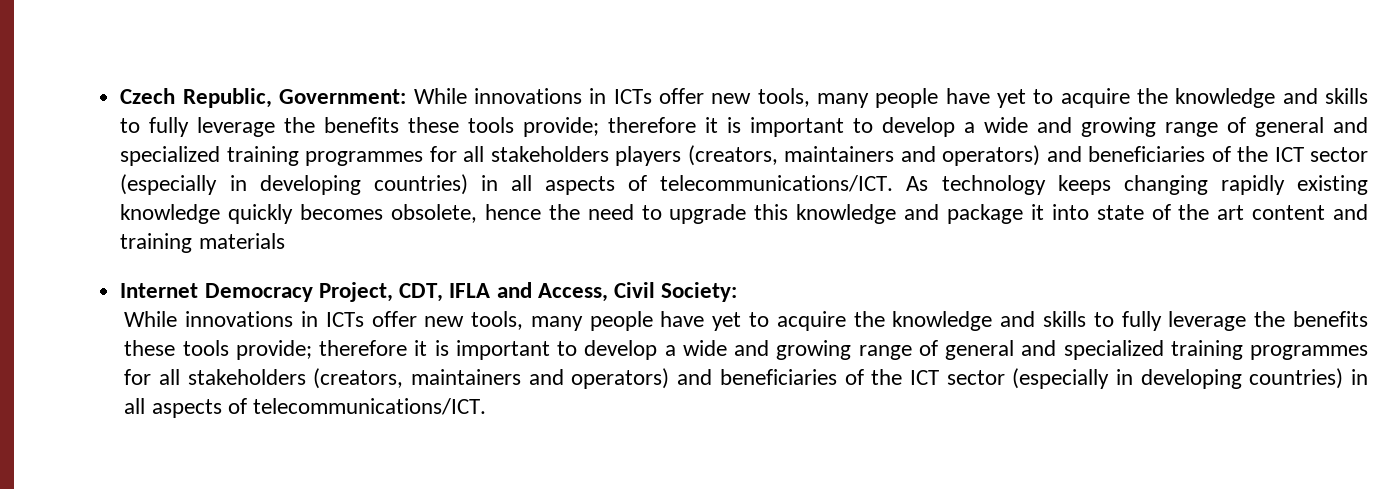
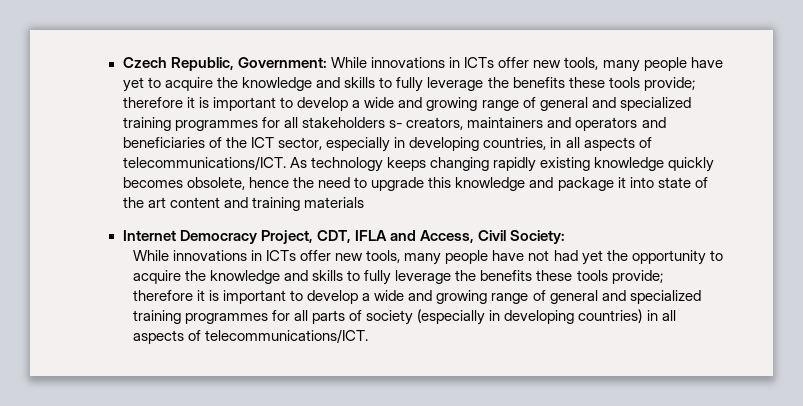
[615,145,1369,166] [120,174,468,195] players (creators, maintainers and operators) and beneficiaries of the ICT sector (especially in developing countries) -> [389,117,666,131] [122,137,547,152] s- creators, maintainers and operators and beneficiaries of the ICT sector, especially in developing countries,
[712,312,742,331] yet -> [528,250,706,265] not had yet the opportunity
[187,368,1005,389] stakeholders (creators, maintainers and operators) and beneficiaries of the ICT sector -> [312,310,414,325] parts of society

